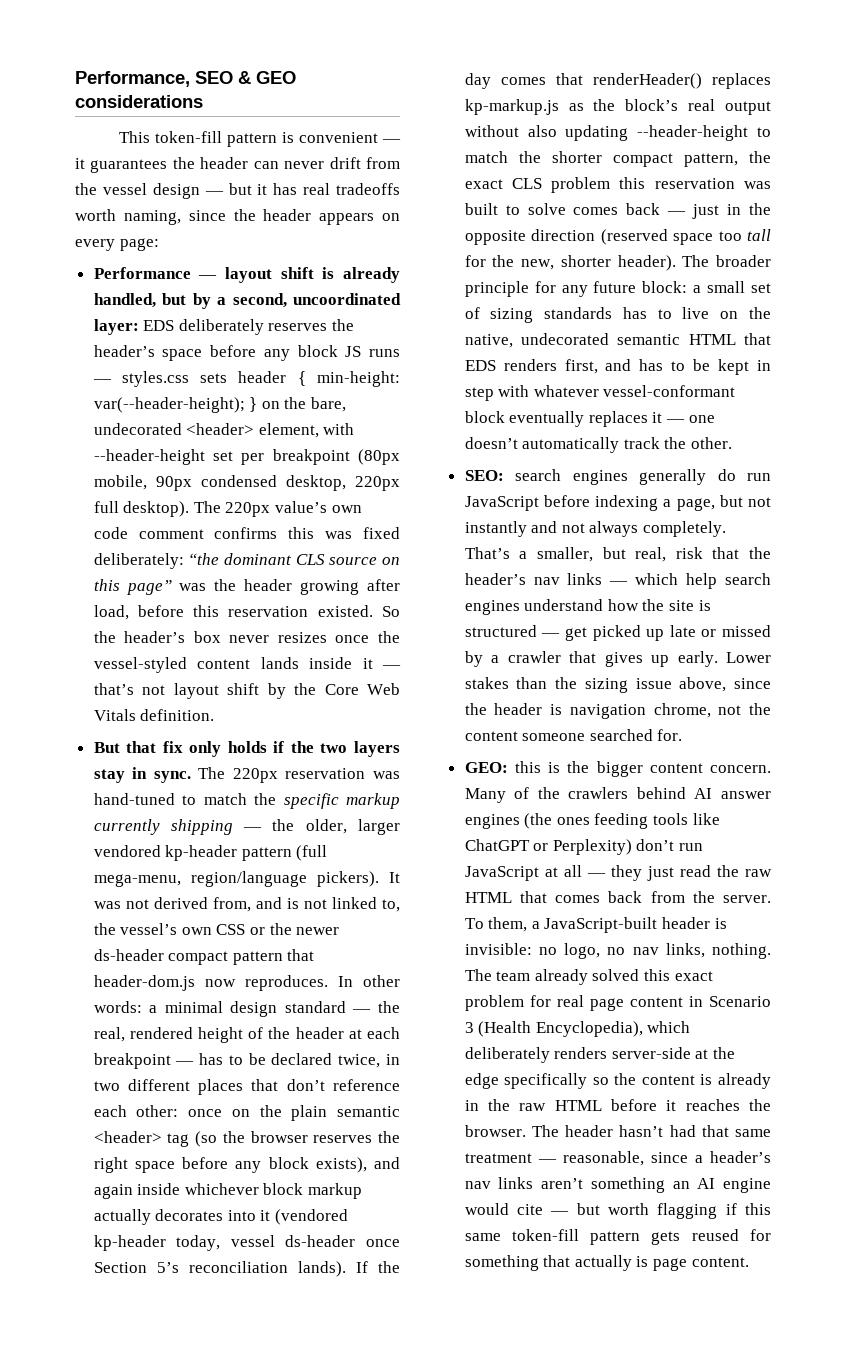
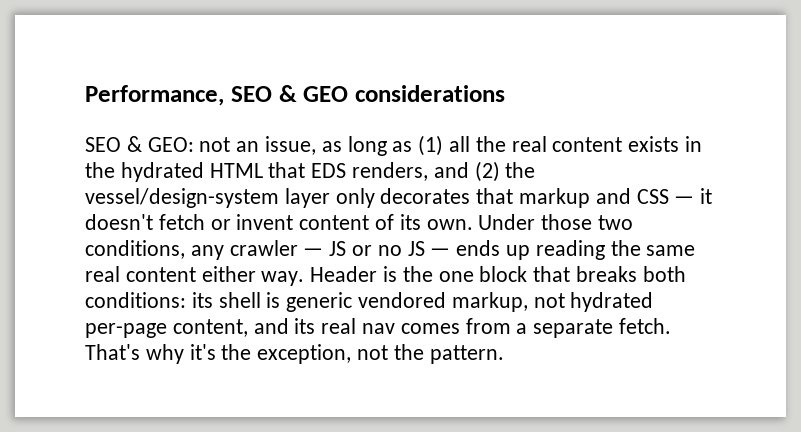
[118,131,402,147] [75,157,400,173] [75,183,400,199] [75,209,400,225] [75,238,159,251] [93,267,401,283] [93,293,401,309] [93,319,355,335] [93,345,400,361] [92,371,400,387] [93,397,347,413] [93,423,355,438] [93,449,400,465] [93,475,400,491] [93,501,362,517] [93,527,401,539] [93,553,401,569] [93,579,400,595] [93,605,400,620] [93,631,401,643] [93,657,401,673] [93,683,400,699] [93,709,215,721] [93,741,400,757] [93,767,401,783] [93,793,400,809] [93,819,400,835] [93,845,328,861] [93,871,401,887] [93,897,400,912] [93,923,340,935] [93,949,315,965] [93,975,400,991] [93,1001,401,1017] [93,1027,401,1043] [93,1053,401,1069] [93,1079,400,1095] [93,1105,400,1121] [93,1131,400,1147] [93,1157,400,1173] [93,1183,363,1199] [93,1209,349,1225] [93,1235,400,1251] [93,1261,400,1277] [464,73,771,89] [464,99,771,115] [464,125,771,141] [464,151,771,167] [464,177,771,193] [464,203,771,219] [464,229,771,245] [464,255,771,271] [464,281,771,297] [464,307,771,323] [464,333,771,348] [464,359,771,375] [464,385,736,401] [464,411,715,427] [464,437,733,453] [464,469,771,485] [464,495,771,511] [464,521,727,537] [464,547,771,562] [464,573,771,589] [464,599,711,615] [464,625,771,641] [464,651,771,667] [464,677,771,693] [464,703,771,719] [464,729,683,741] [464,761,771,777] [464,787,771,803] [464,813,720,829] [464,839,704,855] [464,865,772,881] [464,891,771,903] [464,917,727,933] [464,943,771,959] [464,969,713,985] [464,995,771,1011] [464,1021,691,1037] [464,1047,736,1063] [464,1073,771,1089] [464,1099,771,1111] [464,1125,771,1137] [464,1151,771,1166] [464,1177,771,1193] [464,1203,771,1219] [464,1229,771,1245] [464,1255,749,1271] This token-fill pattern is convenient — it guarantees the header can never drift from the vessel design — but it has real tradeoffs worth naming, since the header appears on every page: // Performance — layout shift is already handled, but by a second, uncoordinated layer: EDS deliberately reserves the header’s space before any block JS runs — styles.css sets header { min-height: var(--header-height); } on the bare, undecorated <header> element, with --header-height set per breakpoint (80px mobile, 90px condensed desktop, 220px full desktop). The 220px value’s own code comment confirms this was fixed deliberately: “the dominant CLS source on this page” was the header growing after load, before this reservation existed. So the header’s box never resizes once the vessel-styled content lands inside it — that’s not layout shift by the Core Web Vitals definition. // But that fix only holds if the two layers stay in sync. The 220px reservation was hand-tuned to match the specific markup currently shipping — the older, larger vendored kp-header pattern (full mega-menu, region/language pickers). It was not derived from, and is not linked to, the vessel’s own CSS or the newer ds-header compact pattern that header-dom.js now reproduces. In other words: a minimal design standard — the real, rendered height of the header at each breakpoint — has to be declared twice, in two different places that don’t reference each other: once on the plain semantic <header> tag (so the browser reserves the right space before any block exists), and again inside whichever block markup actually decorates into it (vendored kp-header today, vessel ds-header once Section 5’s reconciliation lands). If the day comes that renderHeader() replaces kp-markup.js as the block’s real output without also updating --header-height to match the shorter compact pattern, the exact CLS problem this reservation was built to solve comes back — just in the opposite direction (reserved space too tall for the new, shorter header). The broader principle for any future block: a small set of sizing standards has to live on the native, undecorated semantic HTML that EDS renders first, and has to be kept in step with whatever vessel-conformant block eventually replaces it — one doesn’t automatically track the other. // SEO: search engines generally do run JavaScript before indexing a page, but not instantly and not always completely. That’s a smaller, but real, risk that the header’s nav links — which help search engines understand how the site is structured — get picked up late or missed by a crawler that gives up early. Lower stakes than the sizing issue above, since the header is navigation chrome, not the content someone searched for. // GEO: this is the bigger content concern. Many of the crawlers behind AI answer engines (the ones feeding tools like ChatGPT or Perplexity) don’t run JavaScript at all — they just read the raw HTML that comes back from the server. To them, a JavaScript-built header is invisible: no logo, no nav links, nothing. The team already solved this exact problem for real page content in Scenario 3 (Health Encyclopedia), which deliberately renders server-side at the edge specifically so the content is already in the raw HTML before it reaches the browser. The header hasn’t had that same treatment — reasonable, since a header’s nav links aren’t something an AI engine would cite — but worth flagging if this same token-fill pattern gets reused for something that actually is page content. -> [85,135,703,156] [85,161,536,182] [85,188,713,208] [85,214,634,230] [85,240,696,260] [85,266,686,286] [85,292,654,312] [85,318,672,338] [85,344,504,364] SEO & GEO: not an issue, as long as (1) all the real content exists in the hydrated HTML that EDS renders, and (2) the vessel/design-system layer only decorates that markup and CSS — it doesn't fetch or invent content of its own. Under those two conditions, any crawler — JS or no JS — ends up reading the same real content either way. Header is the one block that breaks both conditions: its shell is generic vendored markup, not hydrated per-page content, and its real nav comes from a separate fetch. That's why it's the exception, not the pattern.

